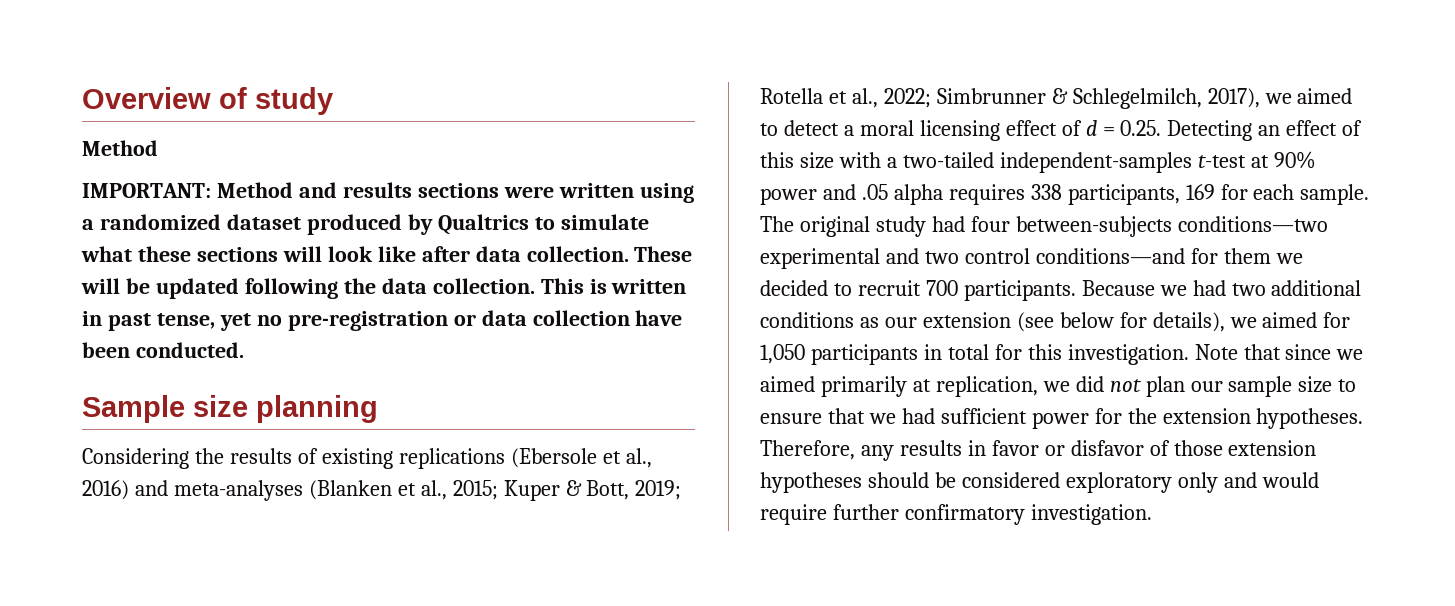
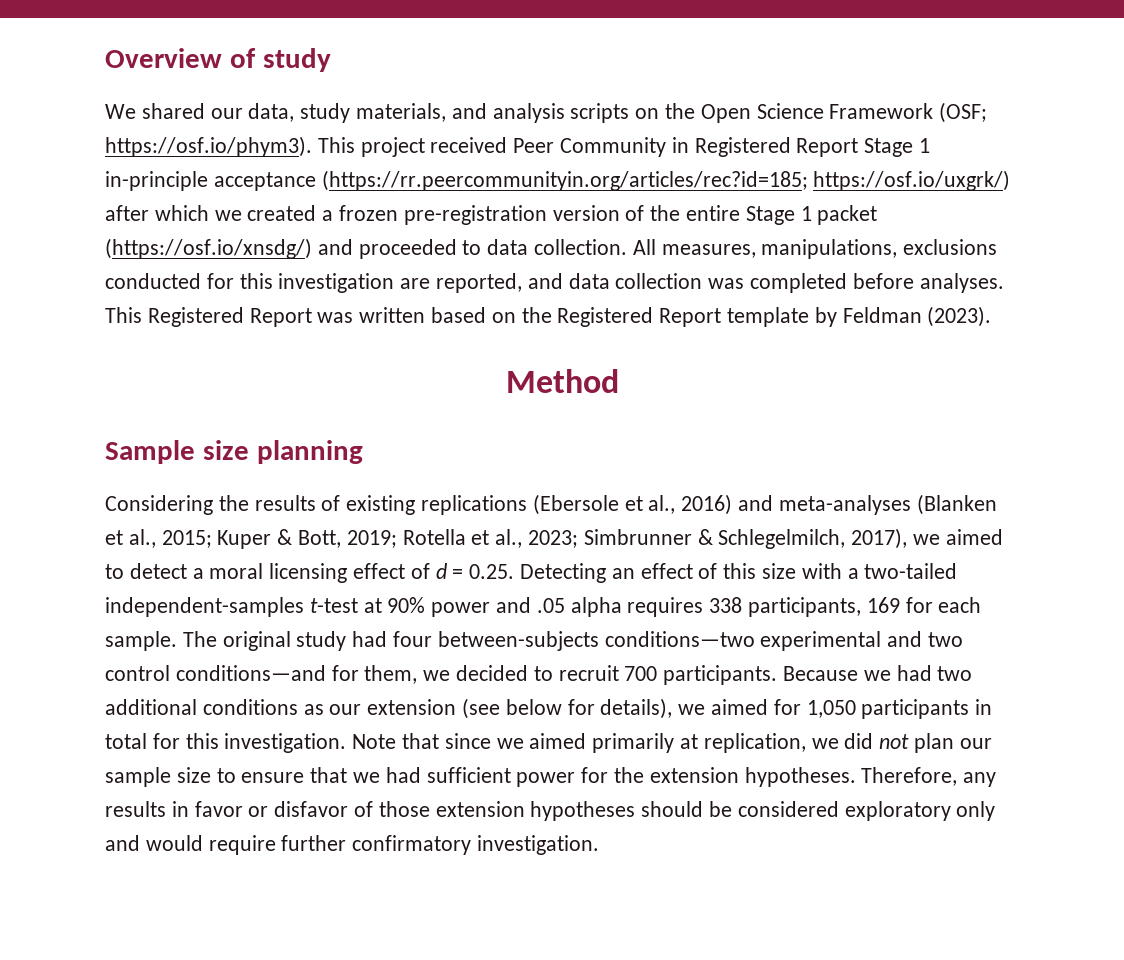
[82,140,158,156] [82,182,694,203] [82,214,649,235] [81,246,693,262] [81,278,687,299] [82,310,683,331] [82,342,244,358] Method // IMPORTANT: Method and results sections were written using a randomized dataset produced by Qualtrics to simulate what these sections will look like after data collection. These will be updated following the data collection. This is written in past tense, yet no pre-registration or data collection have been conducted. -> [105,102,988,123] [105,136,931,157] [105,170,1011,191] [105,205,878,225] [105,238,998,259] [105,273,1004,293] [105,306,992,327] [505,369,619,393] We shared our data, study materials, and analysis scripts on the Open Science Framework (OSF; https://osf.io/phym3). This project received Peer Community in Registered Report Stage 1 in-principle acceptance (https://rr.peercommunityin.org/articles/rec?id=185; https://osf.io/uxgrk/) after which we created a frozen pre-registration version of the entire Stage 1 packet (https://osf.io/xnsdg/) and proceeded to data collection. All measures, manipulations, exclusions conducted for this investigation are reported, and data collection was completed before analyses. This Registered Report was written based on the Registered Report template by Feldman (2023). // Method
[883,88,931,108] 2022; -> [528,530,579,548] 2023;
[1223,248,1271,264] them -> [364,665,418,684] them,

